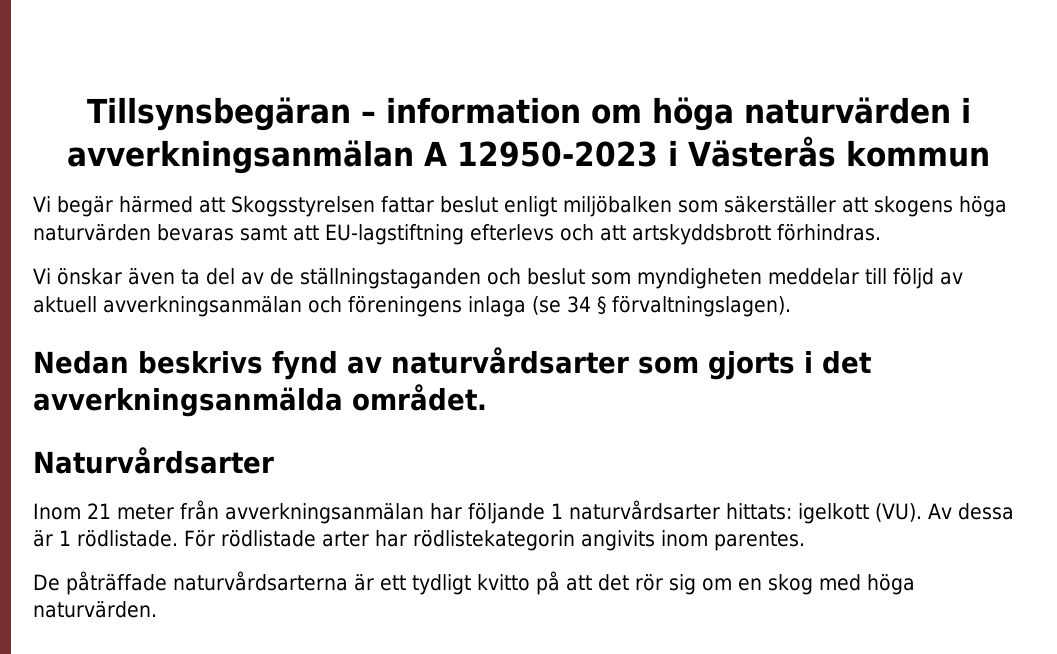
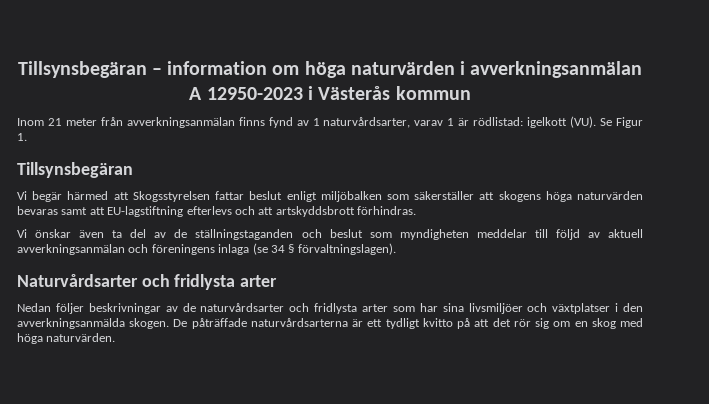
(990, 153) none -> [17,116,644,128] [17,133,27,141] [17,162,133,178] // Inom 21 meter från avverkningsanmälan finns fynd av 1 naturvårdsarter, varav 1 är rödlistad: igelkott (VU). Se Figur 1. // Tillsynsbegäran
[33,347,871,380] [33,384,487,417] [33,447,274,474] [33,500,1014,524] [33,530,805,551] Nedan beskrivs fynd av naturvårdsarter som gjorts i det avverkningsanmälda området. // Naturvårdsarter // Inom 21 meter från avverkningsanmälan har följande 1 naturvårdsarter hittats: igelkott (VU). Av dessa är 1 rödlistade. För rödlistade arter har rödlistekategorin angivits inom parentes. // -> [17,274,278,290] [17,303,643,314] [17,318,170,329] Naturvårdsarter och fridlysta arter // Nedan följer beskrivningar av de naturvårdsarter och fridlysta arter som har sina livsmiljöer och växtplatser i den avverkningsanmälda skogen.

